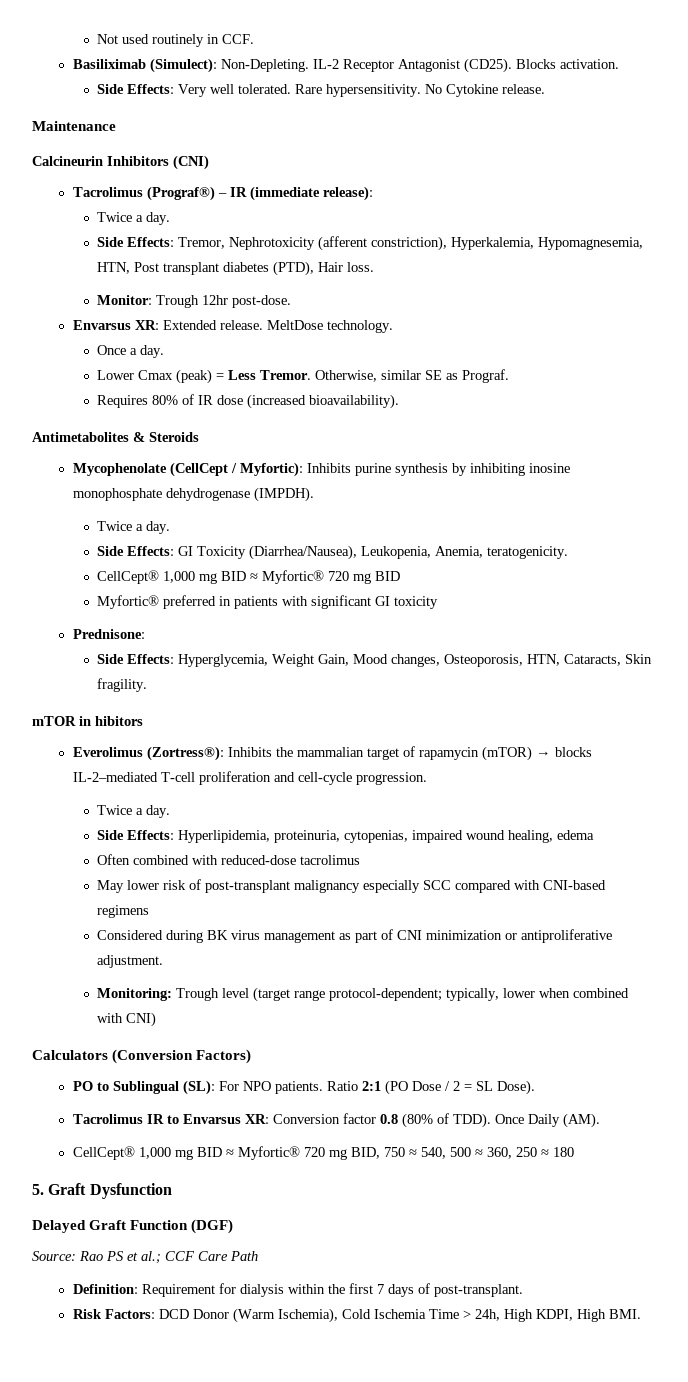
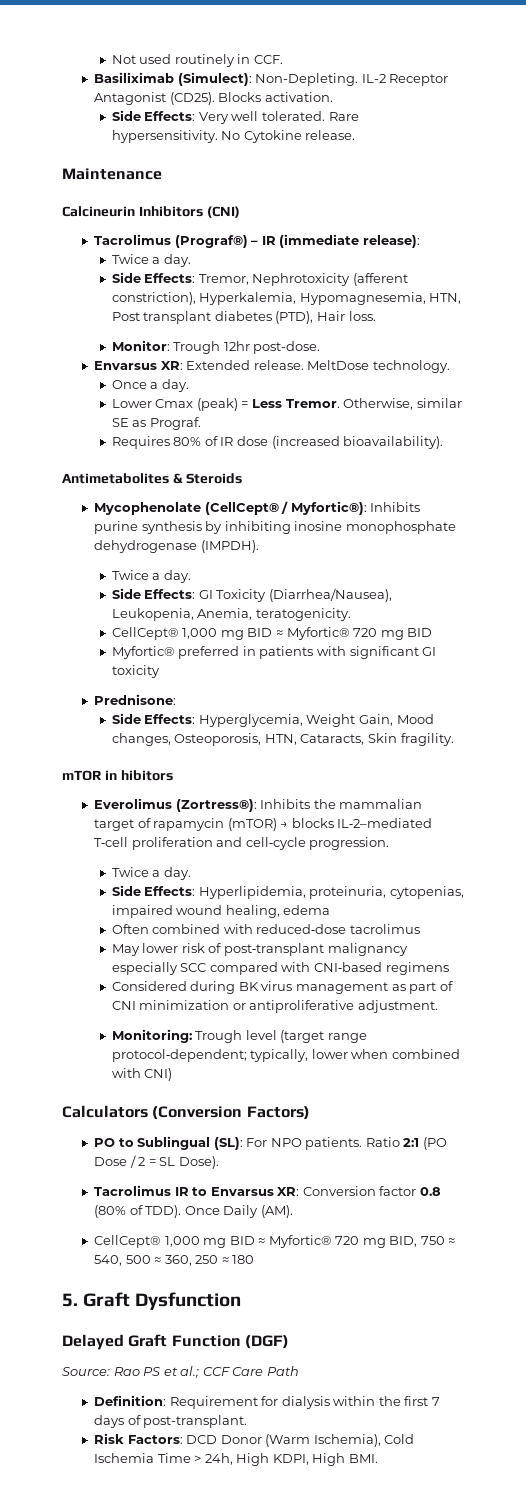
[169,462,303,477] (CellCept / Myfortic): -> [204,501,367,515] (CellCept® / Myfortic®):

